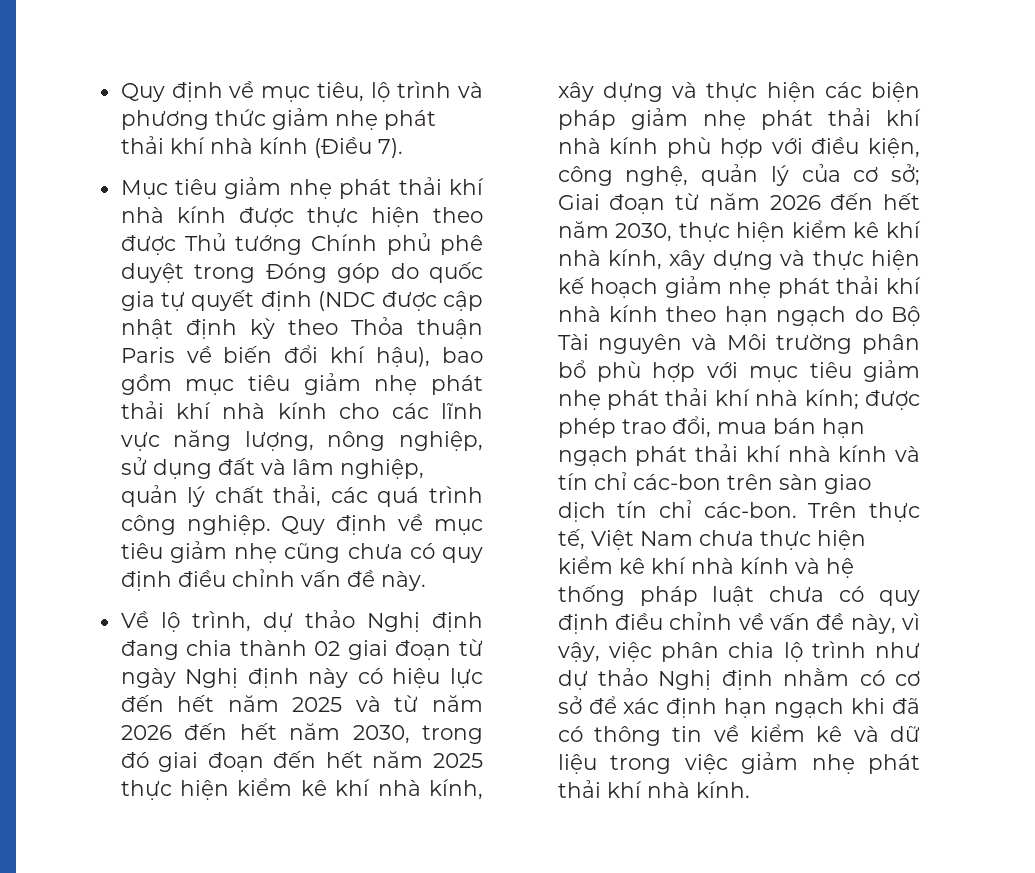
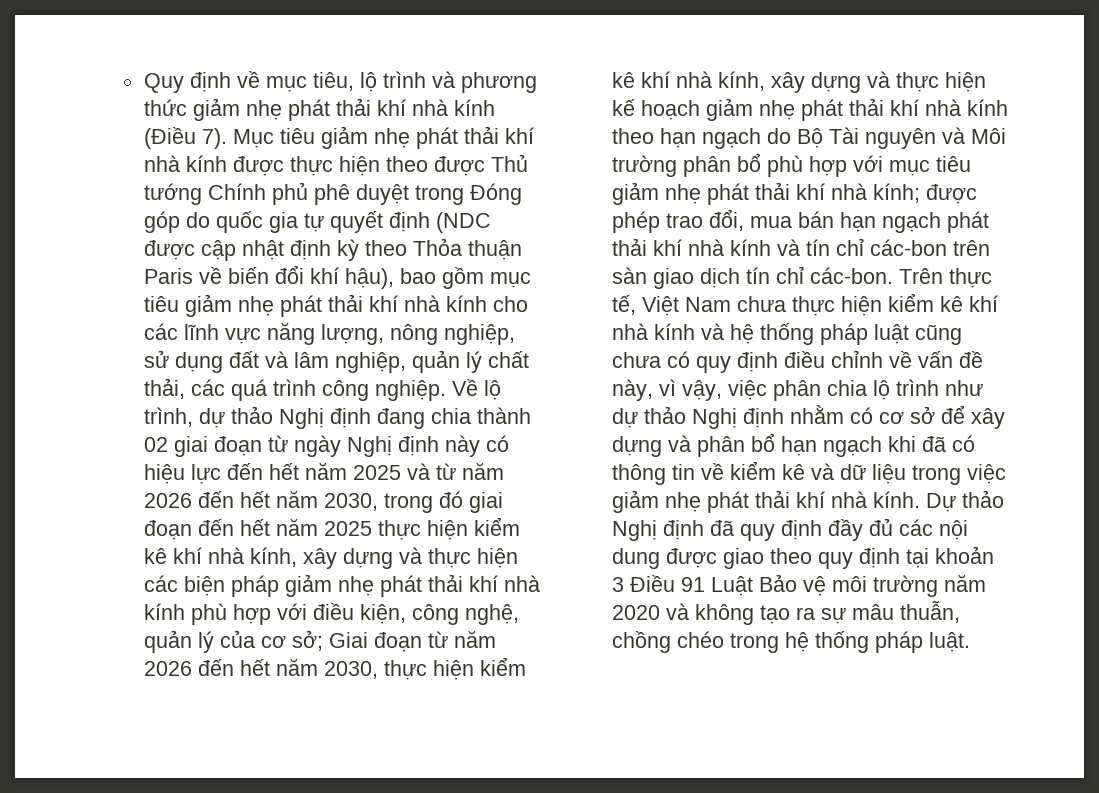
(403, 148) // -> (227, 138) none
[281,514,483,535] [120,541,483,563] [120,569,426,591] Quy định về mục tiêu giảm nhẹ cũng chưa có quy định điều chỉnh vấn đề này. // -> (446, 390) none
(755, 596) none -> [914,324,962,345] cũng
[623,698,718,718] xác định -> [970,408,1005,429] [611,433,775,457] xây dựng và phân bổ
(750, 789) none -> [925,490,1004,512] [611,518,968,541] [611,546,994,569] [611,574,986,597] [611,601,960,625] [611,631,970,653] Dự thảo Nghị định đã quy định đầy đủ các nội dung được giao theo quy định tại khoản 3 Điều 91 Luật Bảo vệ môi trường năm 2020 và không tạo ra sự mâu thuẫn, chồng chéo trong hệ thống pháp luật.

